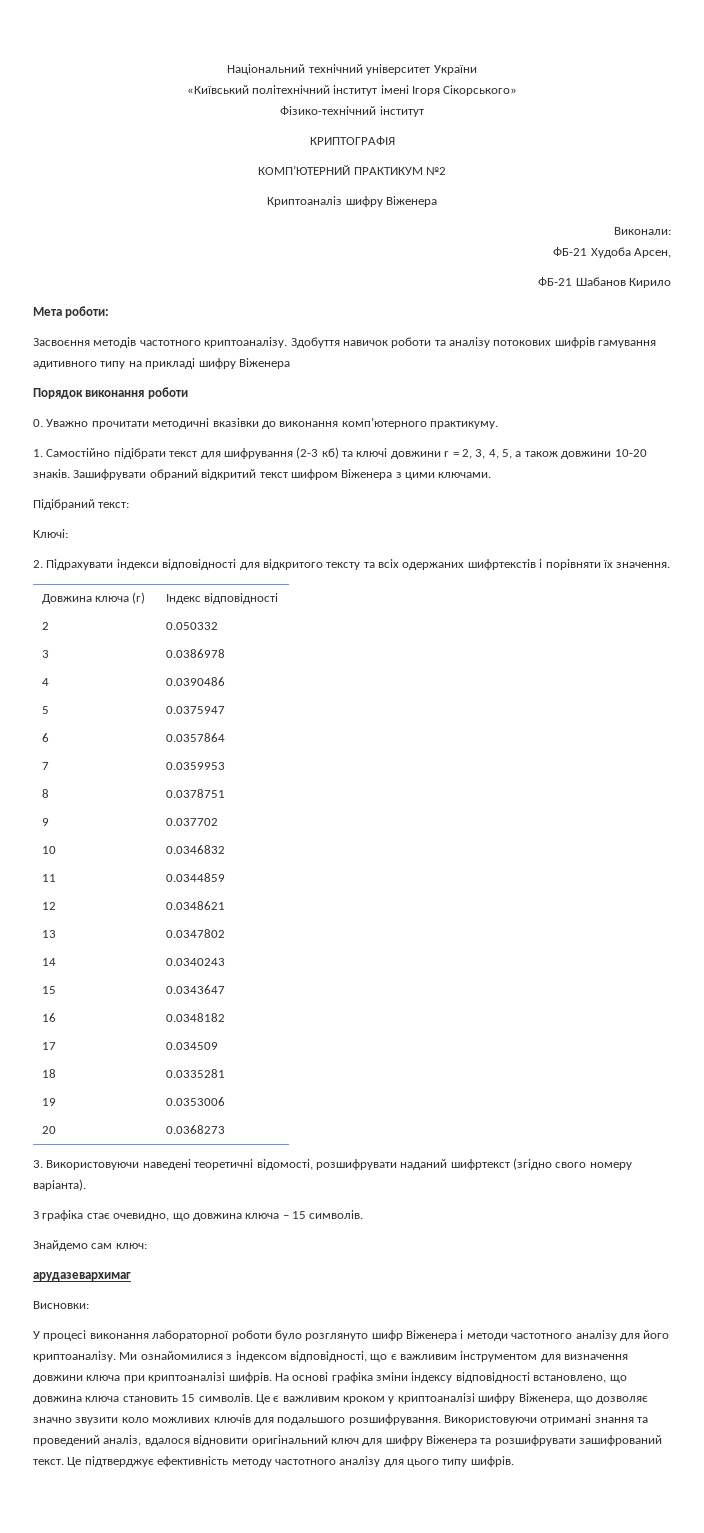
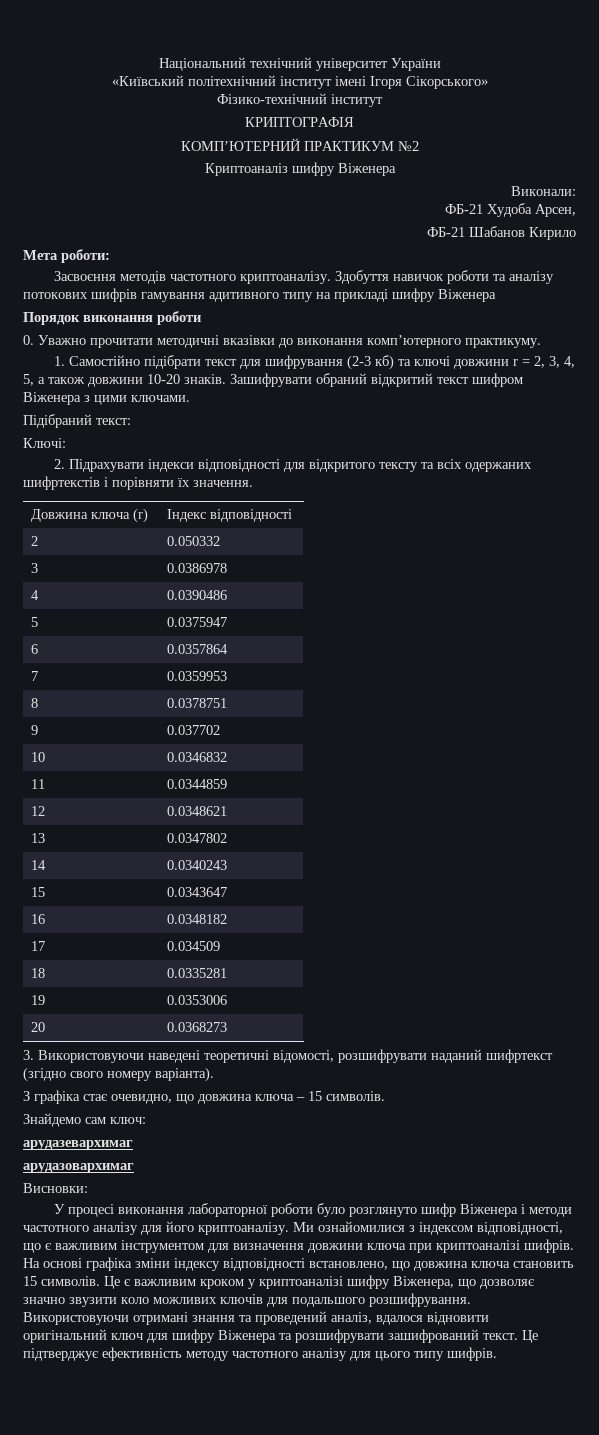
(131, 1276) none -> [23,1163,134,1173] // арудазовархимаг

